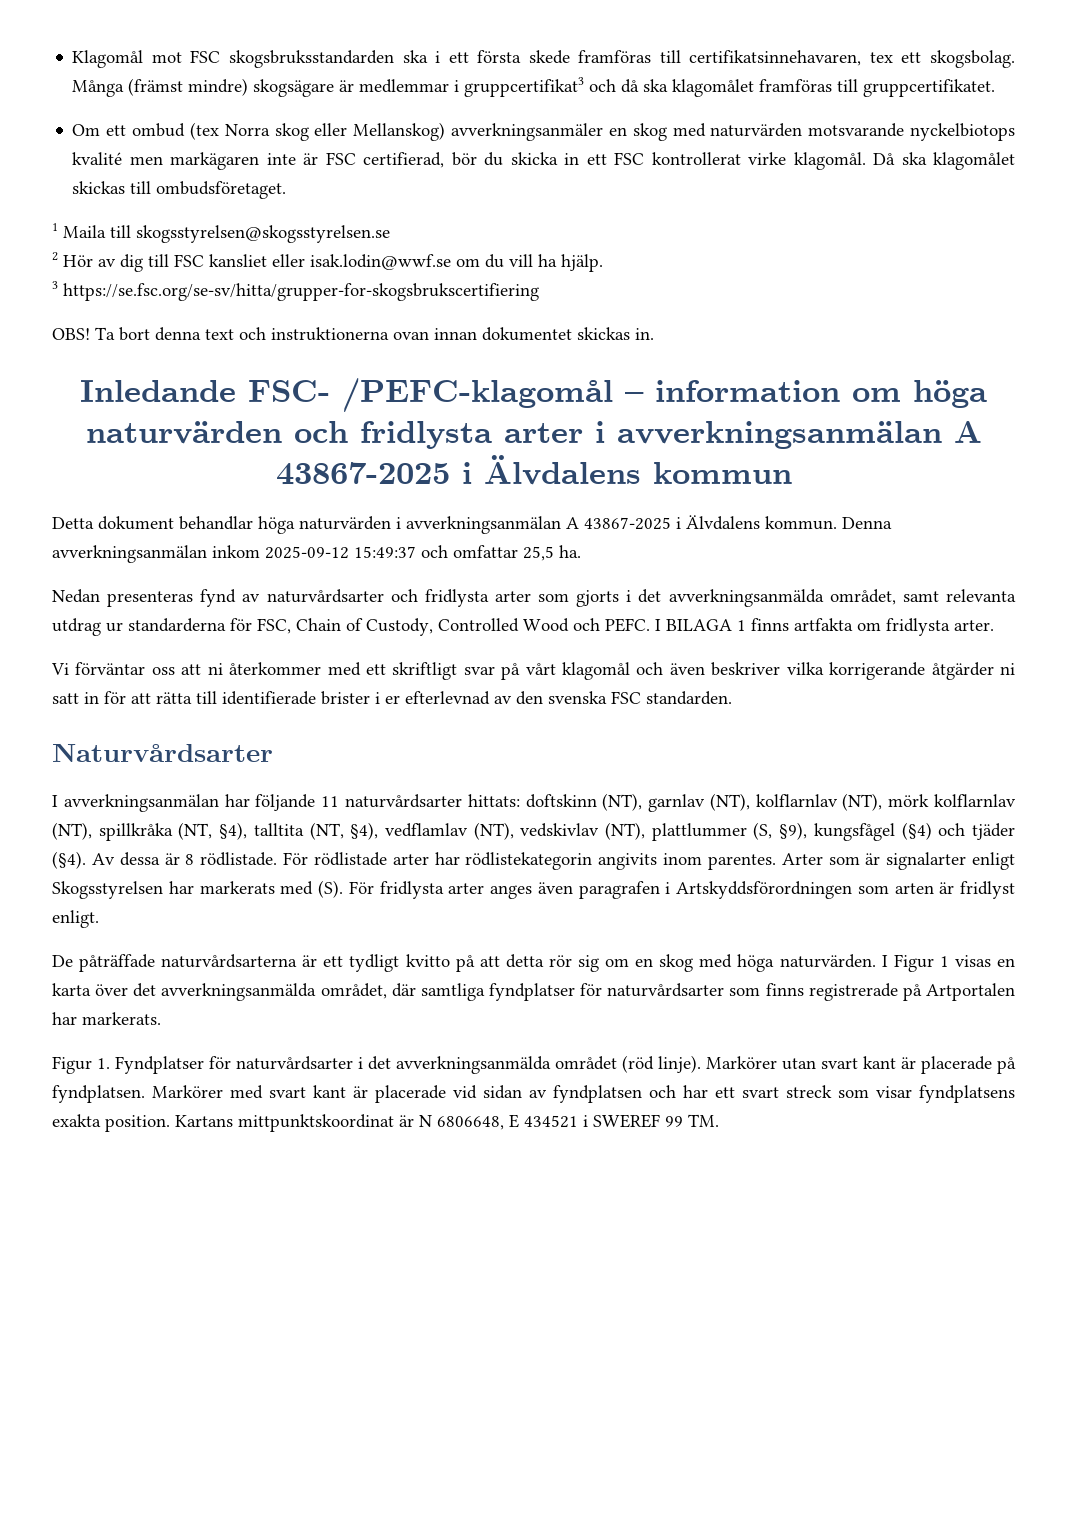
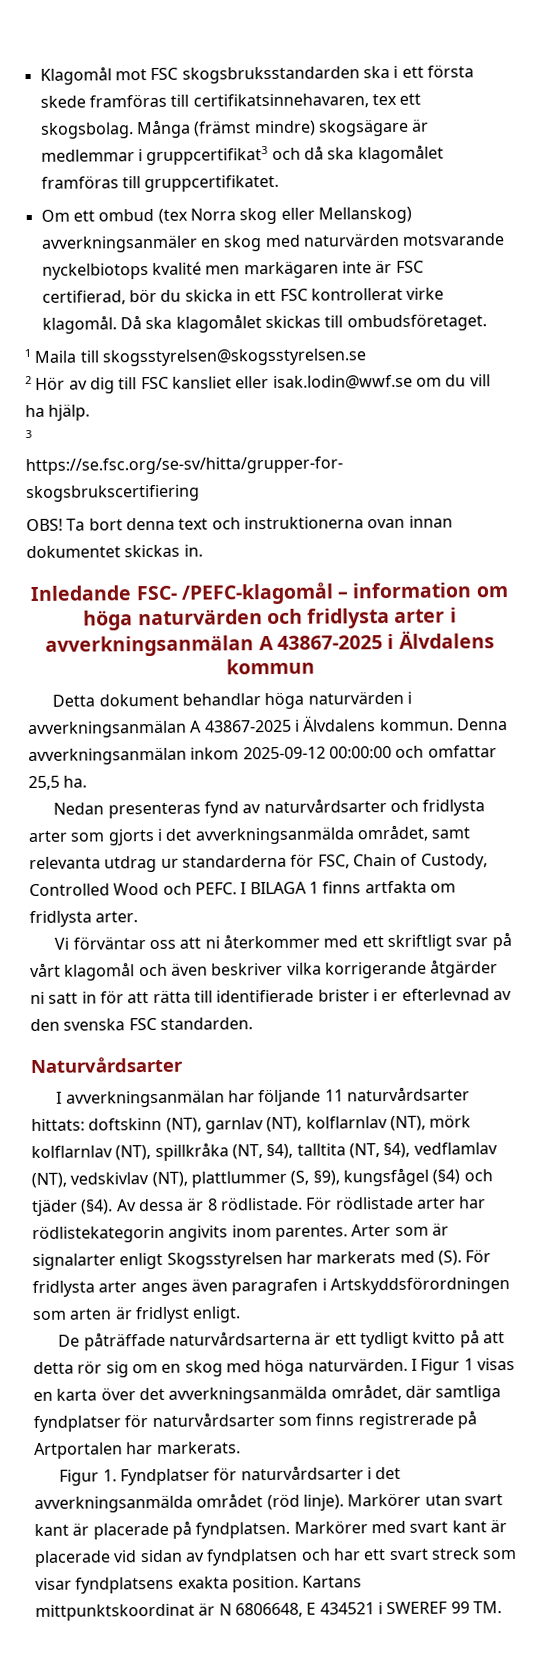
[354,546,416,558] 15:49:37 -> [328,745,392,759] 00:00:00

